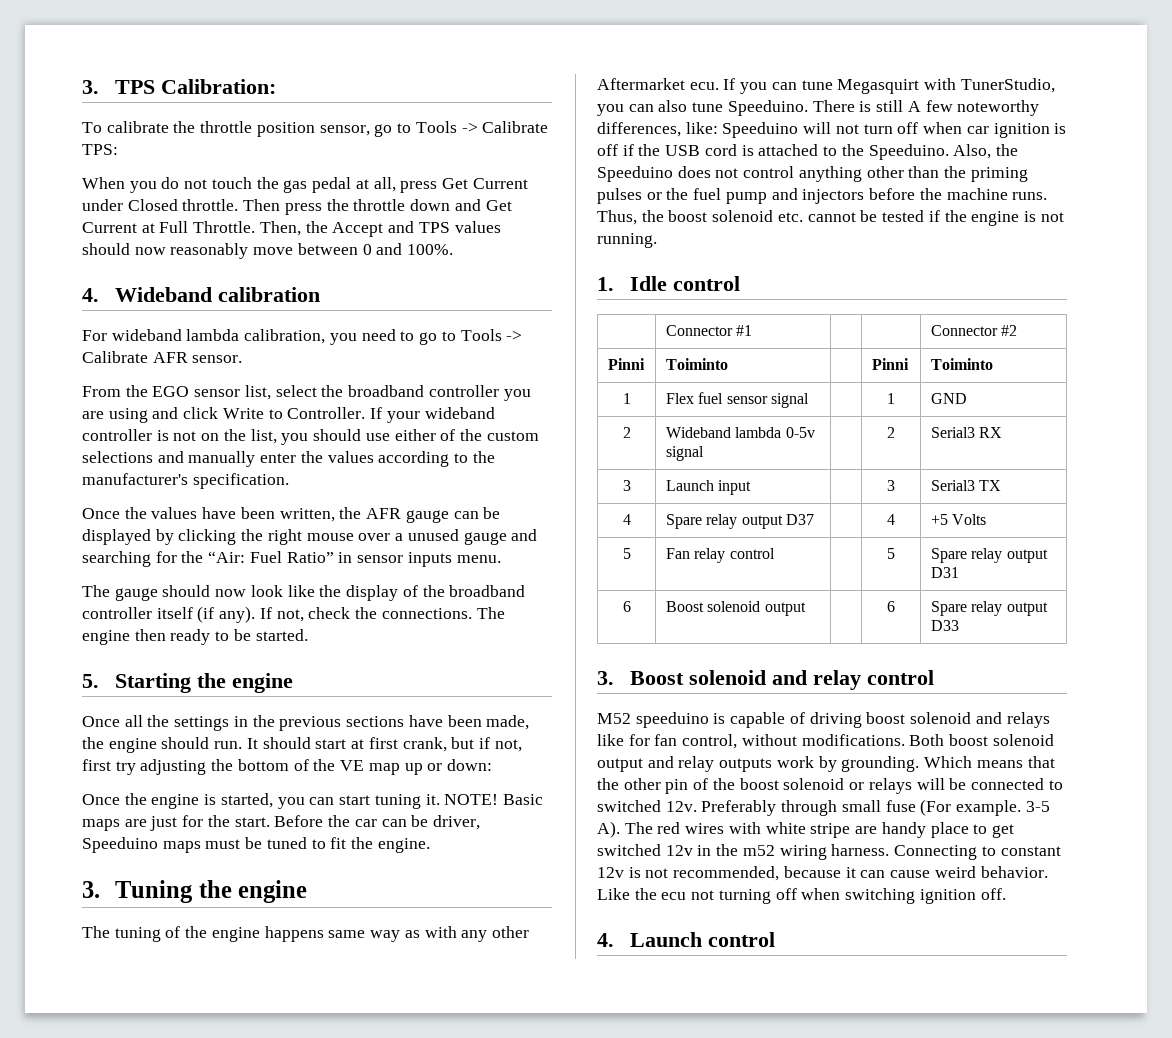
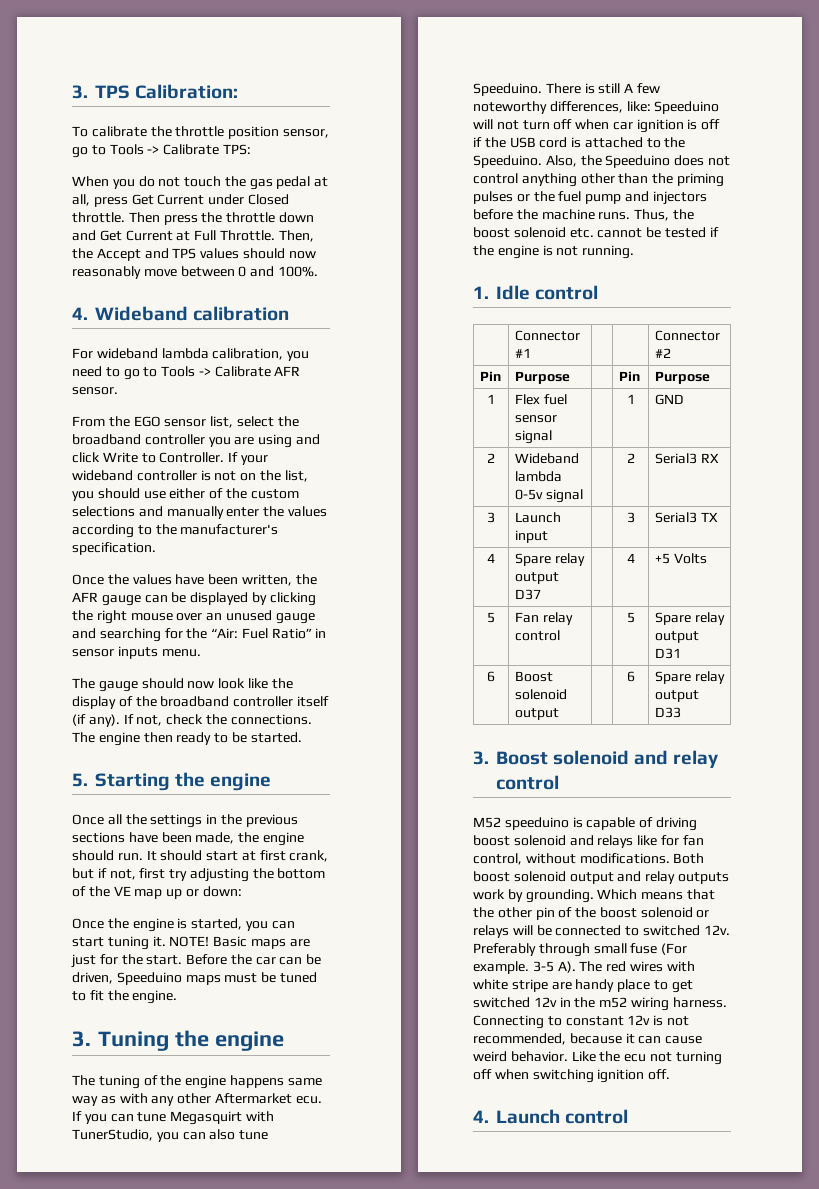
[395,533,404,541] a -> [206,613,223,621] an
[432,815,480,830] driver, -> [72,972,113,984] driven,
[607,358,645,370] [665,358,728,370] [871,358,909,370] [930,358,993,370] Pinni | Toiminto | | Pinni | Toiminto -> [479,371,501,381] [514,371,570,384] [618,371,640,381] [654,371,710,384] Pin | Purpose | | Pin | Purpose

